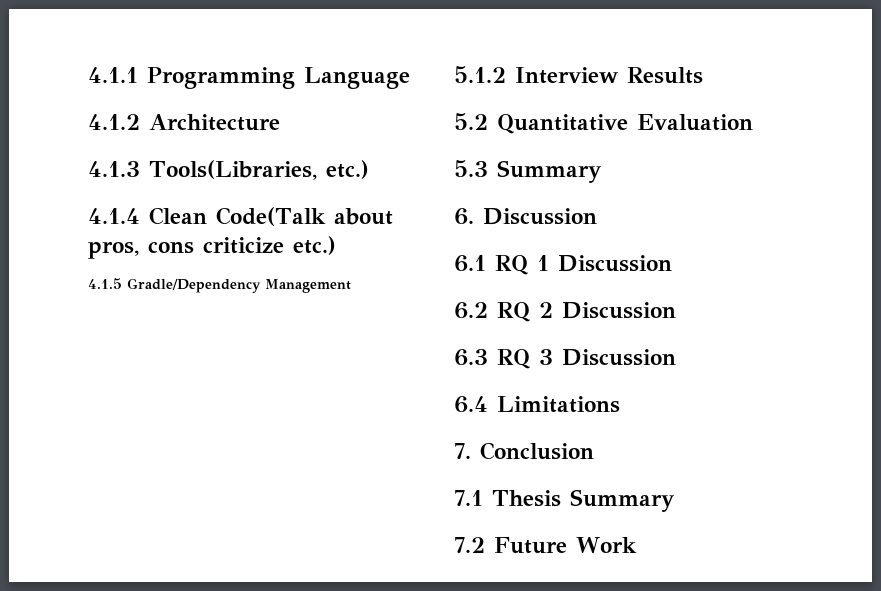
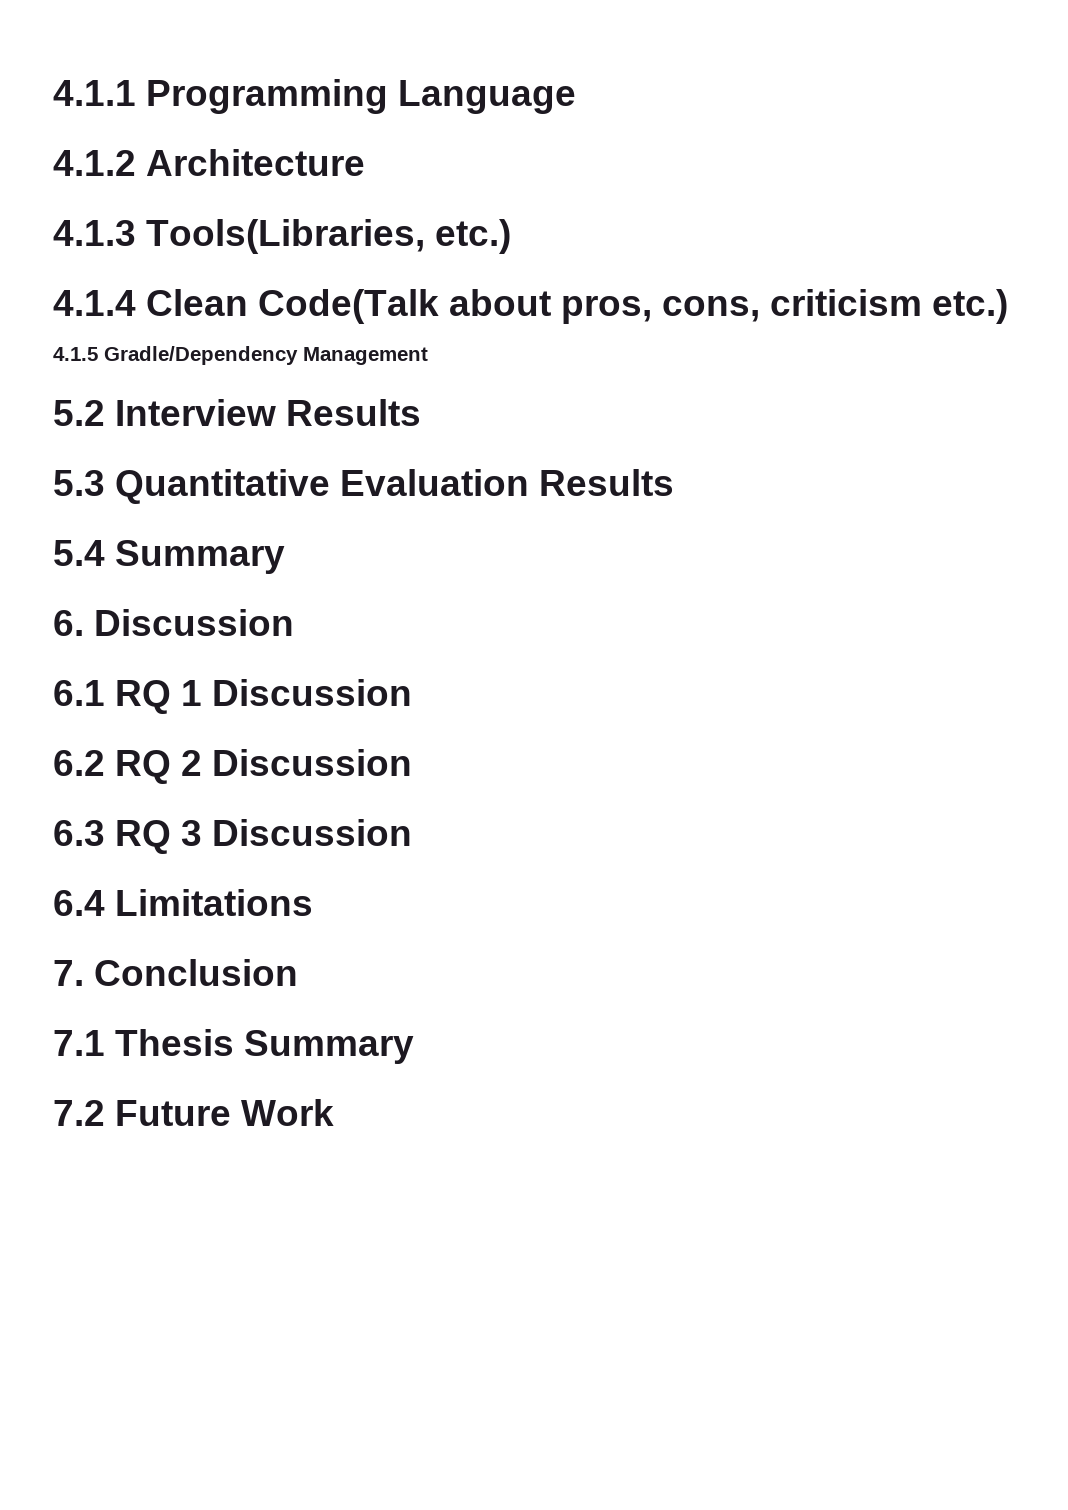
[148,237,284,254] cons criticize -> [662,289,922,322] cons, criticism
[454,66,506,83] 5.1.2 -> [53,400,105,426] 5.2
[454,113,488,130] 5.2 -> [53,470,105,496] 5.3
[454,160,488,177] // 5.3 -> [539,469,674,496] [53,540,105,566] Results // 5.4

